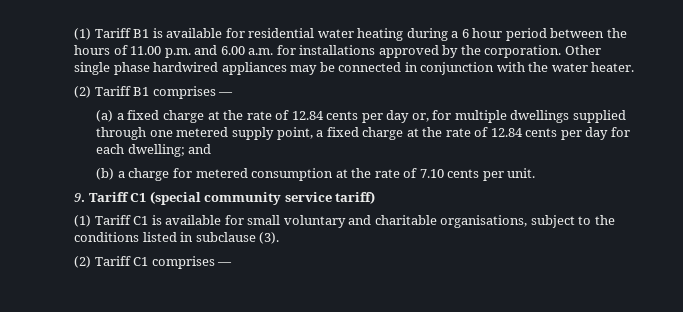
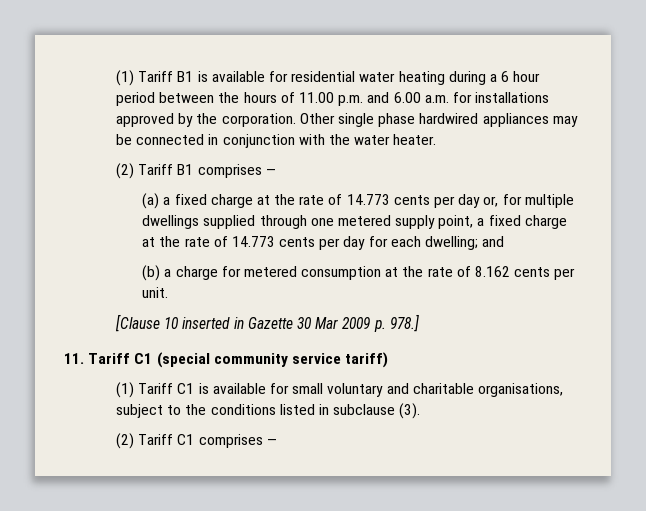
[291,111,324,120] 12.84 -> [346,194,390,205] 14.773
[490,128,523,137] 12.84 -> [231,236,275,247] 14.773
[419,169,444,178] 7.10 -> [475,266,511,277] 8.162
[74,193,86,202] 9. -> [115,314,419,332] [64,353,84,364] [Clause 10 inserted in Gazette 30 Mar 2009 p. 978.] // 11.

